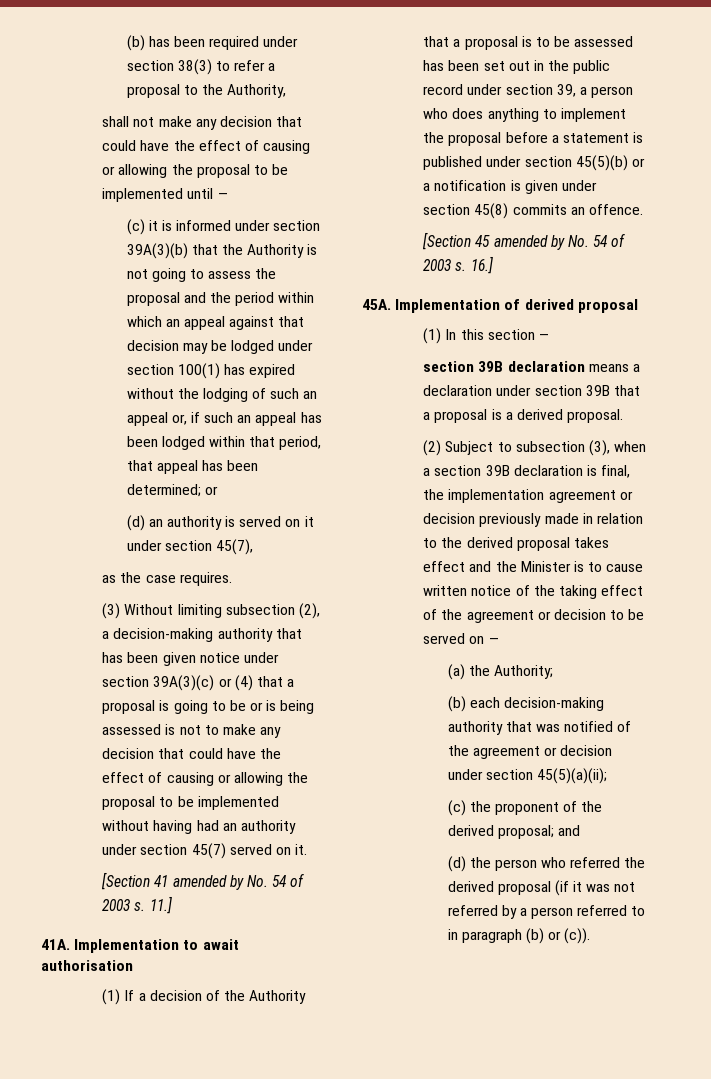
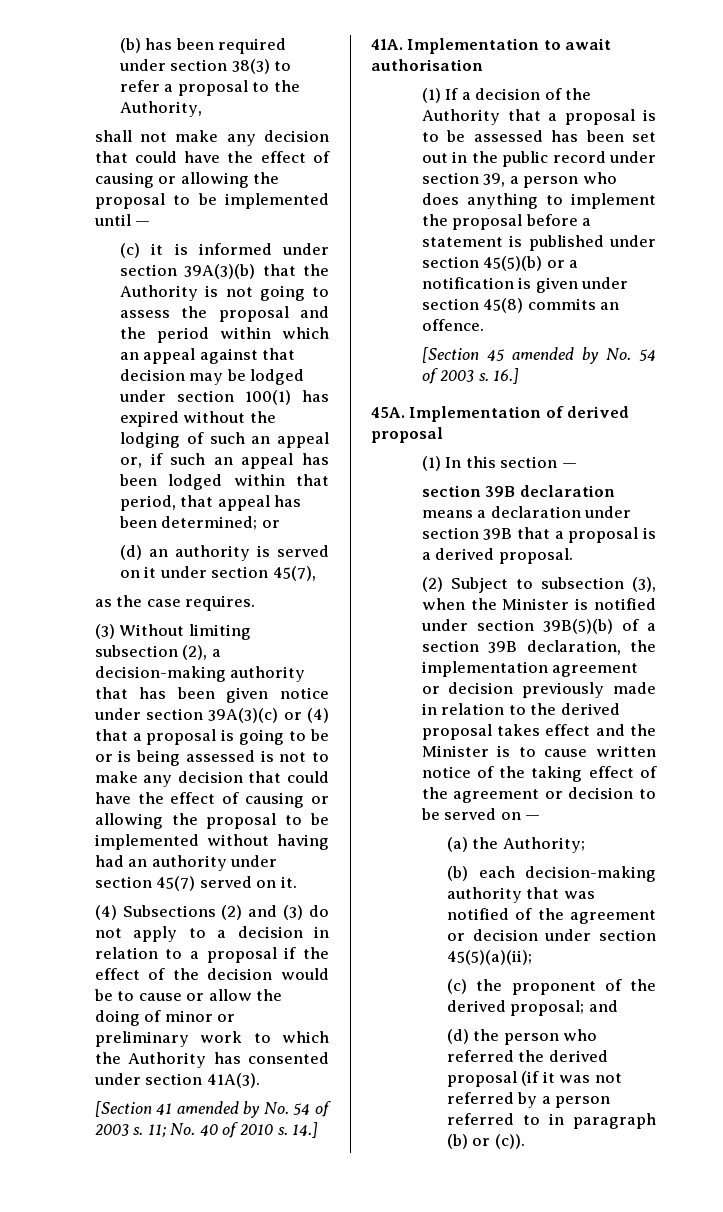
(308, 849) none -> [94,905,330,920] [94,926,330,942] [94,947,329,963] [94,968,329,980] [93,989,282,1001] [94,1010,236,1026] [94,1031,329,1047] [94,1052,329,1068] [93,1073,260,1088] // (4) Subsections (2) and (3) do not apply to a decision in relation to a proposal if the effect of the decision would be to cause or allow the doing of minor or preliminary work to which the Authority has consented under section 41A(3).
[149,896,172,914] 11.] -> [147,1122,319,1138] 11; No. 40 of 2010 s. 14.]
[423,465,631,478] a section 39B declaration is final, -> [470,598,656,610] [420,619,656,634] [421,640,621,655] the Minister is notified under section 39B(5)(b) of a section 39B declaration,

